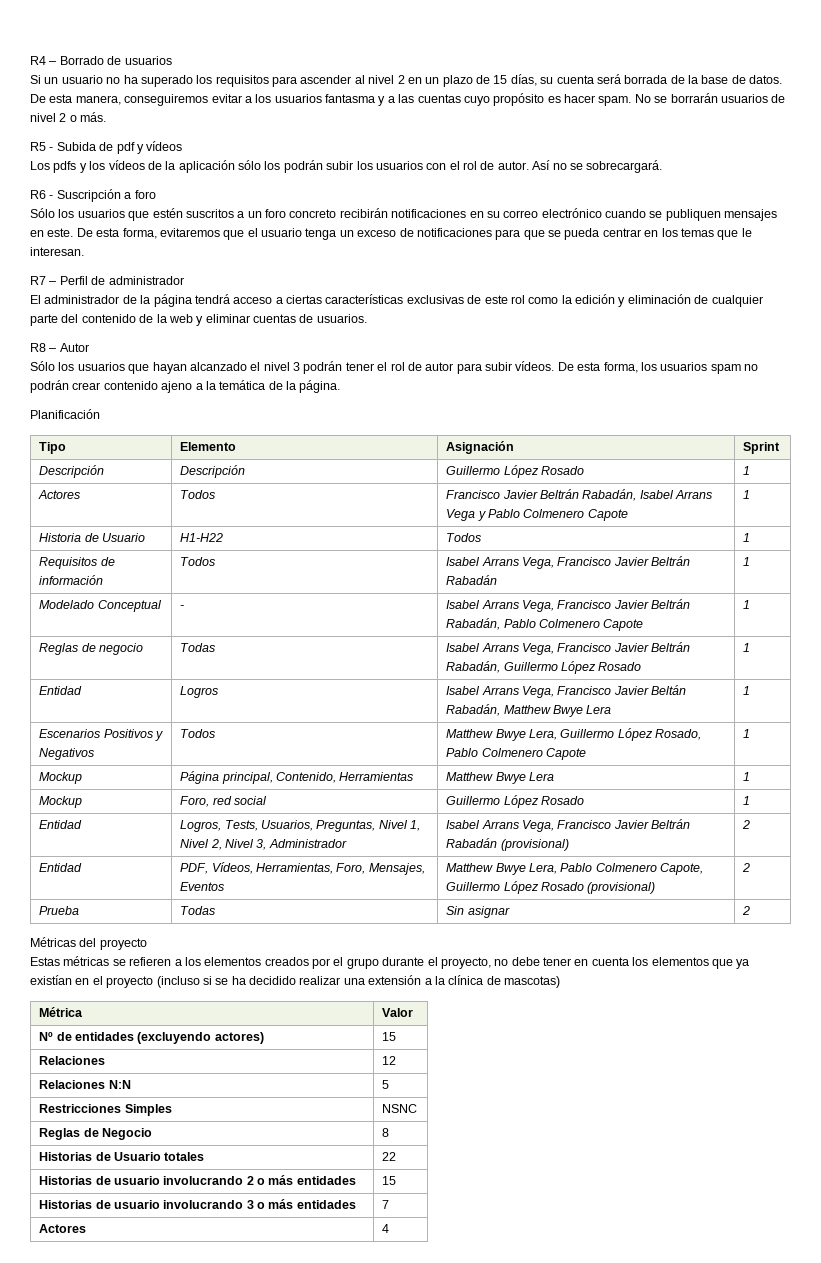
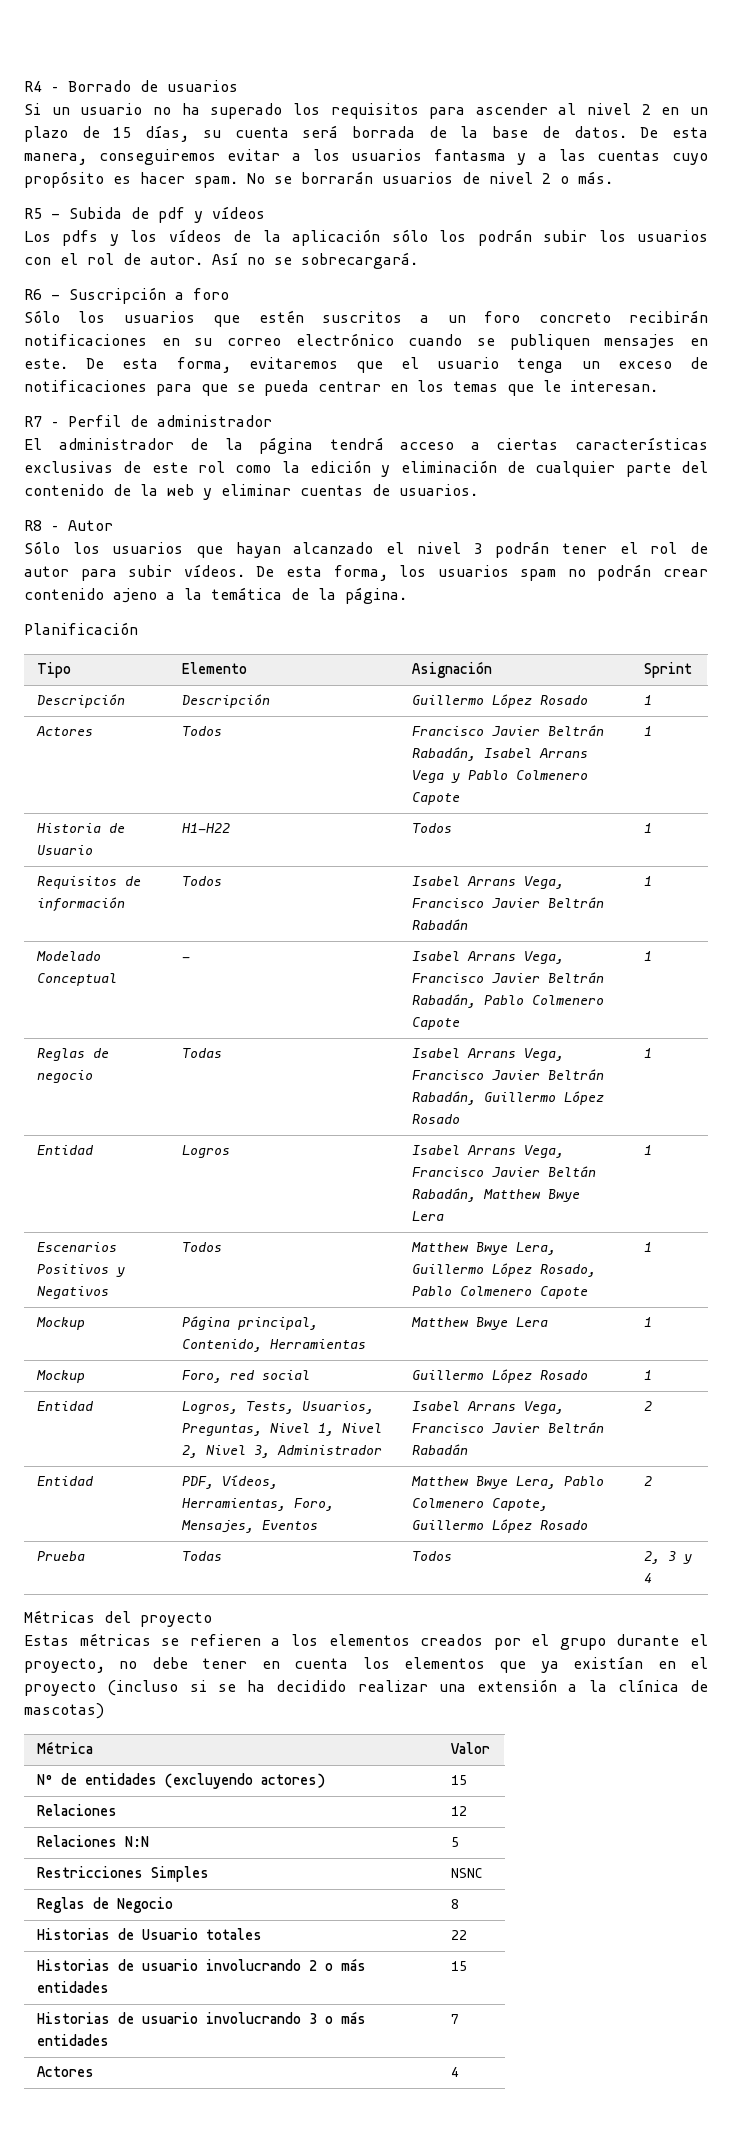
[500,839,569,851] (provisional) -> (468, 1449) none
[587,882,656,894] (provisional) -> (588, 1525) none
[446,906,510,918] [742,906,751,915] Sin asignar | 2 -> [411,1551,452,1561] [643,1551,692,1564] [643,1573,652,1583] Todos | 2, 3 y 4

